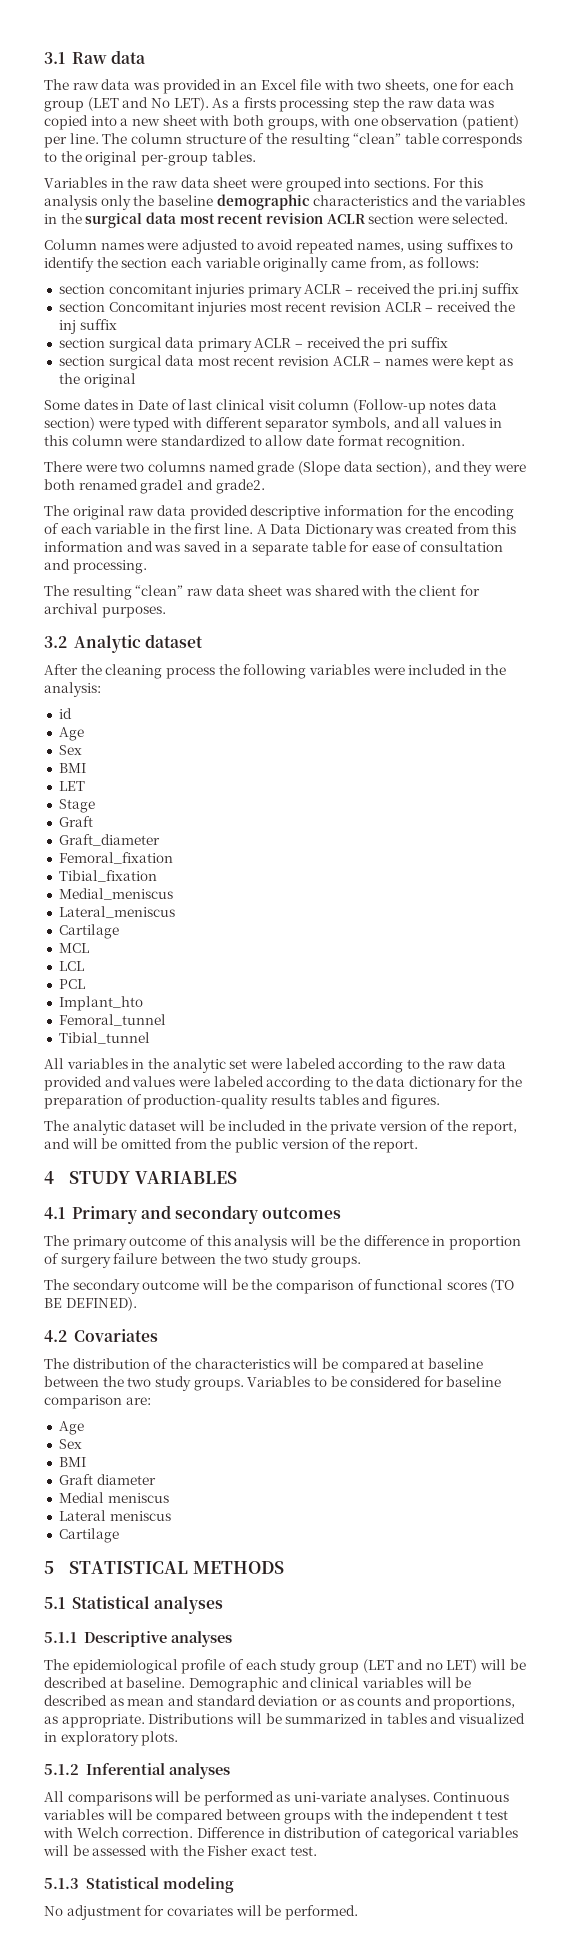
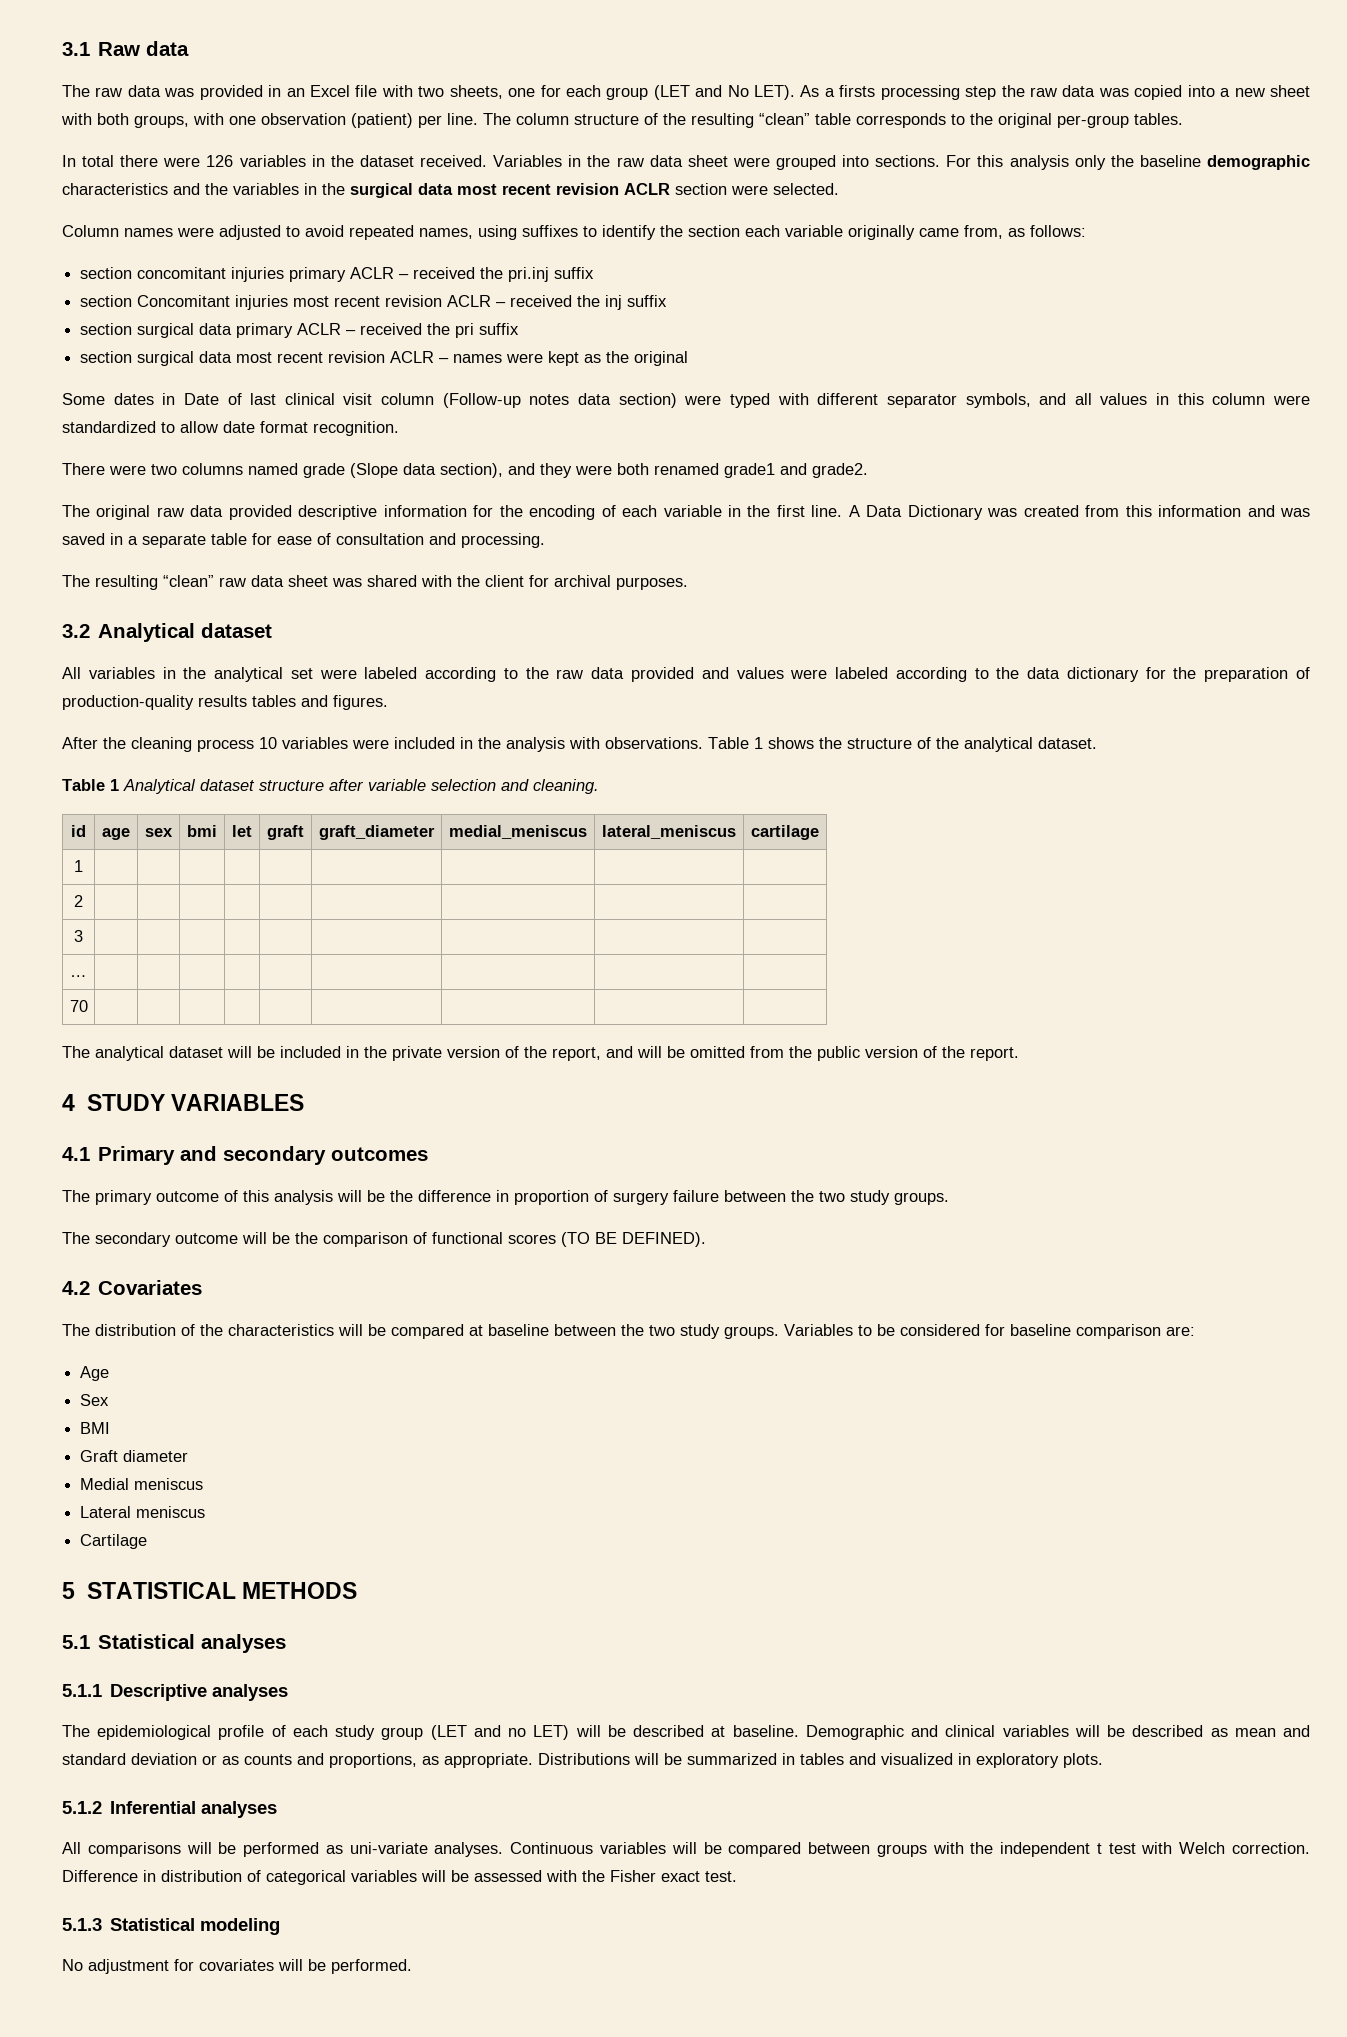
(256, 156) none -> [62,155,488,167] In total there were 126 variables in the dataset received.
[73,634,203,653] [44,664,507,679] [44,682,101,697] [58,708,72,719] [58,727,84,741] [58,745,82,755] [58,763,86,773] [58,781,85,791] [58,799,95,813] [58,816,93,827] [58,834,160,846] [58,852,173,864] [58,870,157,882] [58,888,173,900] [58,906,175,918] [58,924,119,939] [58,943,89,953] [58,961,84,971] [58,979,85,989] [58,996,143,1011] [58,1014,166,1026] [58,1032,150,1044] Analytic dataset // After the cleaning process the following variables were included in the analysis: // id // Age // Sex // BMI // LET // Stage // Graft // Graft_diameter // Femoral_fixation // Tibial_fixation // Medial_meniscus // Lateral_meniscus // Cartilage // MCL // LCL // PCL // Implant_hto // Femoral_tunnel // Tibial_tunnel -> [98,623,273,642] Analytical dataset
[172,1058,226,1073] analytic -> [214,667,284,682] analytical
[44,1120,126,1135] // The analytic -> [62,737,1097,752] [62,779,599,794] [71,825,86,837] [102,828,130,840] [145,828,173,837] [187,825,217,837] [232,825,252,837] [267,825,304,840] [319,825,435,840] [449,825,587,839] [602,825,737,839] [751,825,819,840] [74,860,83,872] [74,895,83,907] [74,930,83,942] [70,975,87,977] [69,1000,88,1012] [62,1046,164,1061] // After the cleaning process 10 variables were included in the analysis with observations. Table 1 shows the structure of the analytical dataset. // Table 1 Analytical dataset structure after variable selection and cleaning. // id | age | sex | bmi | let | graft | graft_diameter | medial_meniscus | lateral_meniscus | cartilage // 1 | | | | | | | | | // 2 | | | | | | | | | // 3 | | | | | | | | | // … | | | | | | | | | // 70 | | | | | | | | | // The analytical

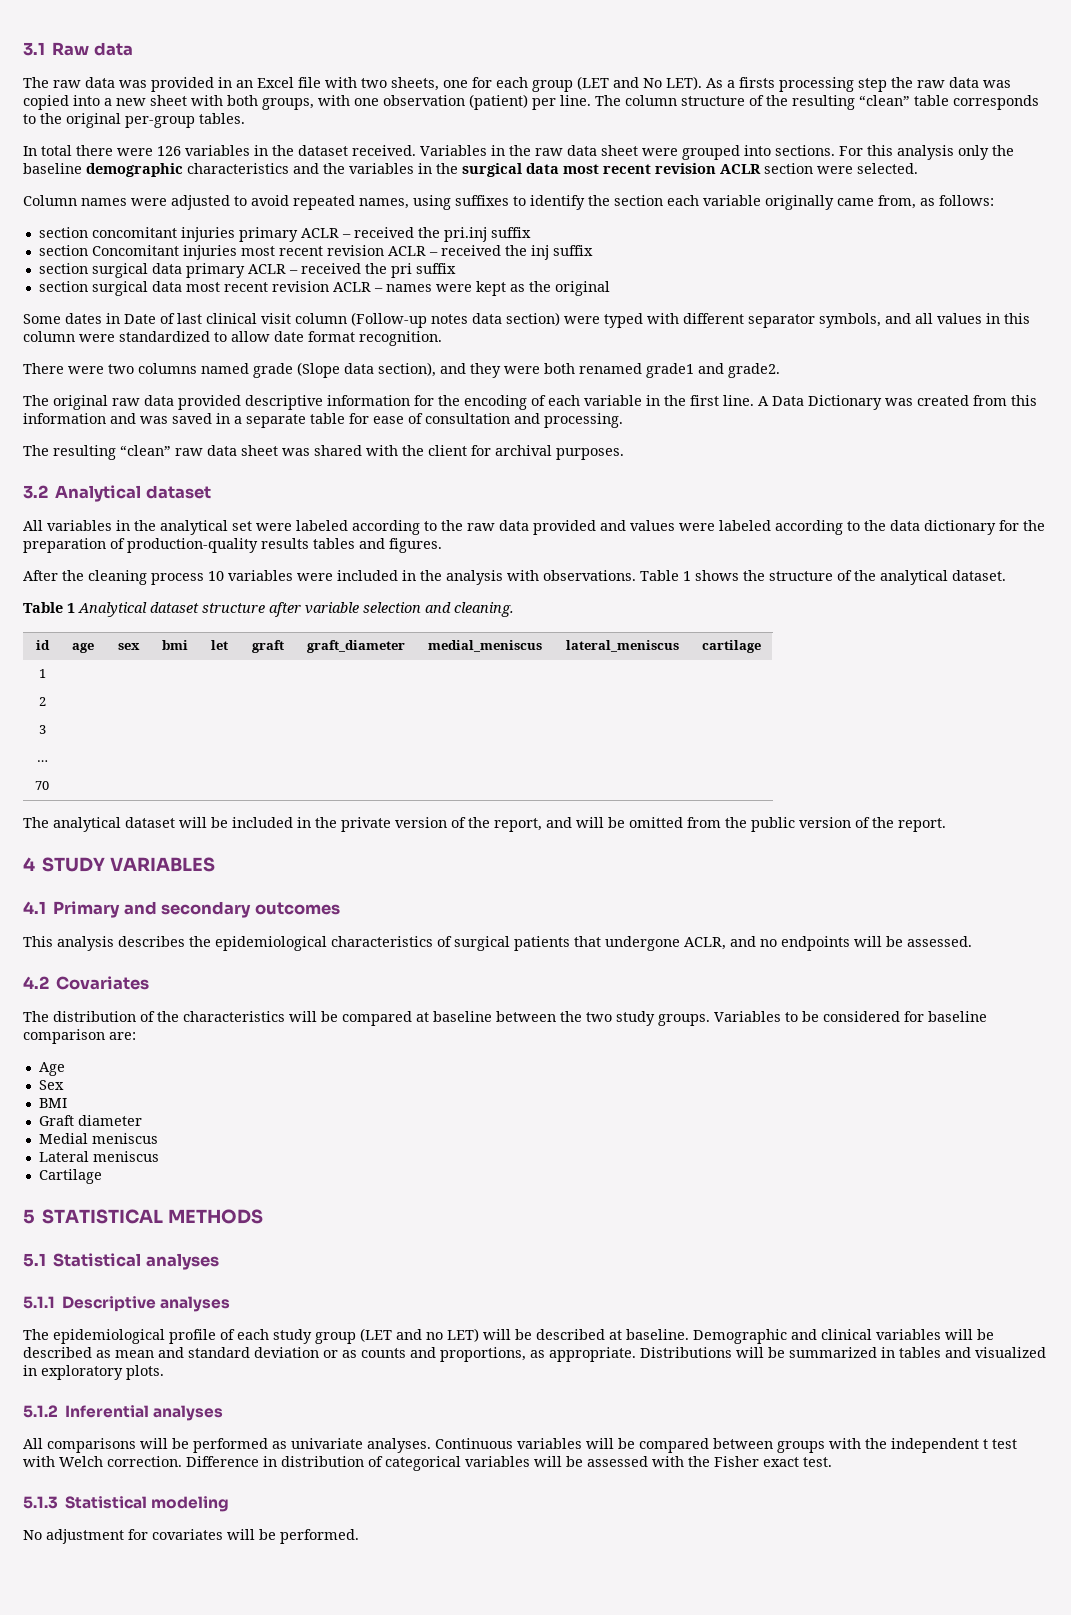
[62,1190,949,1205] [62,1232,706,1247] The primary outcome of this analysis will be the difference in proportion of surgery failure between the two study groups. // The secondary outcome will be the comparison of functional scores (TO BE DEFINED). -> [23,936,972,951] This analysis describes the epidemiological characteristics of surgical patients that undergone ACLR, and no endpoints will be assessed.
[349,1842,428,1854] uni-variate -> [291,1438,363,1449] univariate

